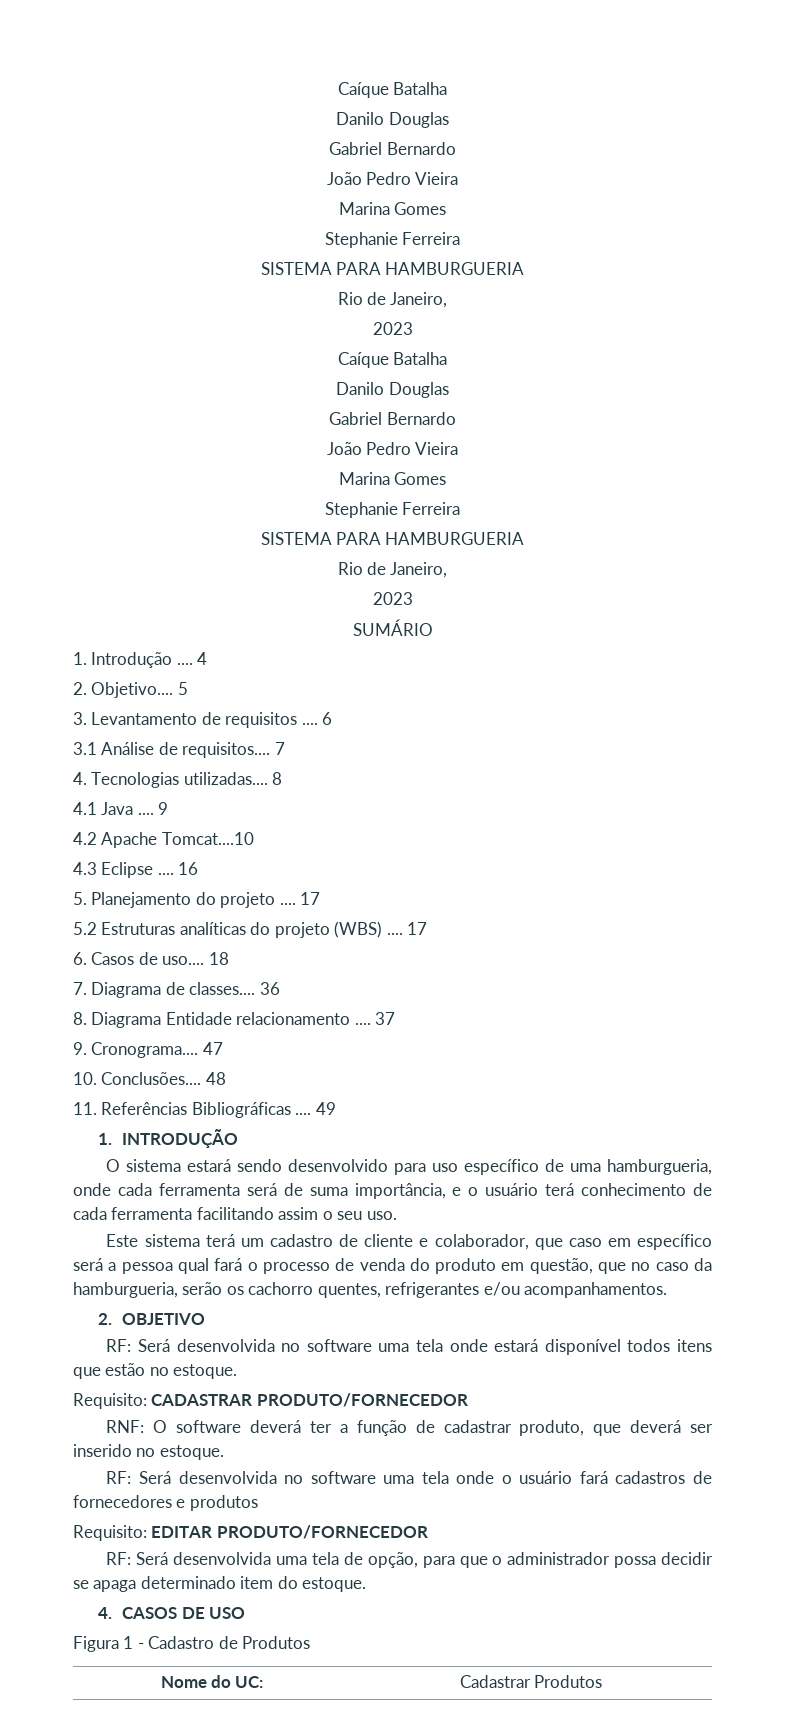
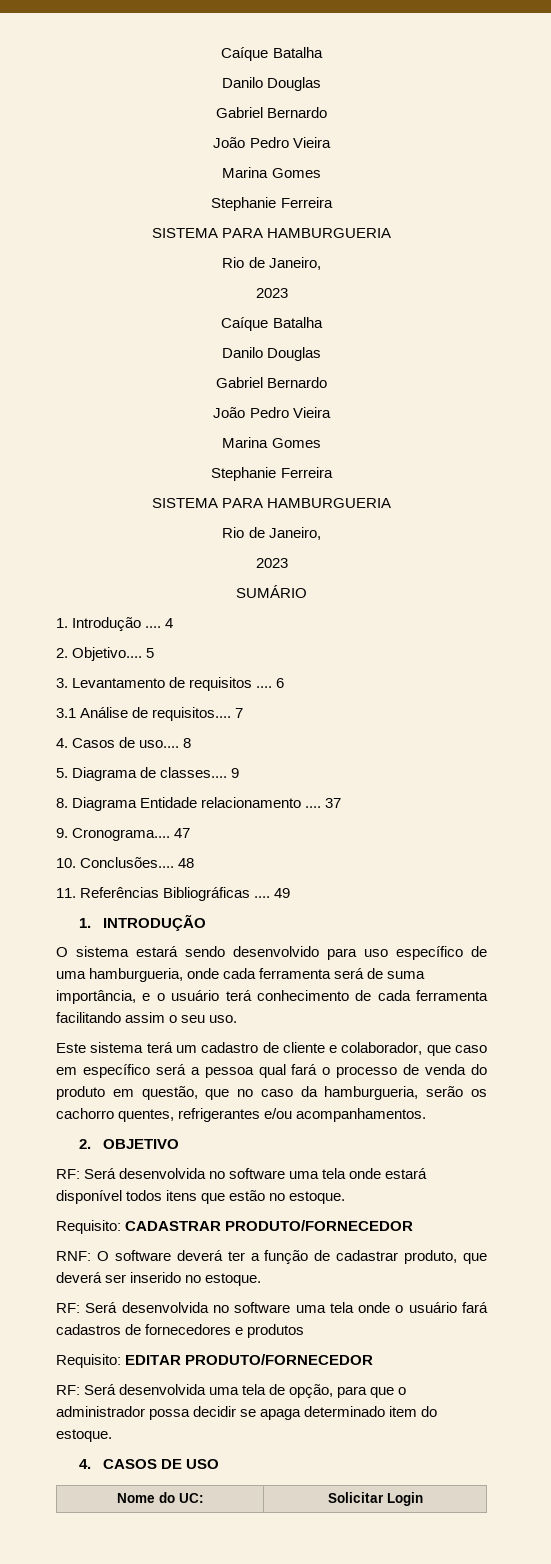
[91,772,283,788] [73,802,169,815] [73,832,254,848] [73,862,199,878] [73,892,321,908] [73,921,428,938] [73,952,87,965] Tecnologias utilizadas.... 8 // 4.1 Java .... 9 // 4.2 Apache Tomcat....10 // 4.3 Eclipse .... 16 // 5. Planejamento do projeto .... 17 // 5.2 Estruturas analíticas do projeto (WBS) .... 17 // 6. -> (68, 743) none
[208,952,229,965] [73,982,87,995] 18 // 7. -> [183,738,192,748] [56,768,68,778] 8 // 5.
[259,982,280,995] 36 -> [231,768,240,778] 9
[73,1636,311,1652] // Figura 1 - Cadastro de Produtos -> (220, 1464) none
[459,1675,603,1688] Cadastrar Produtos -> [327,1492,423,1506] Solicitar Login

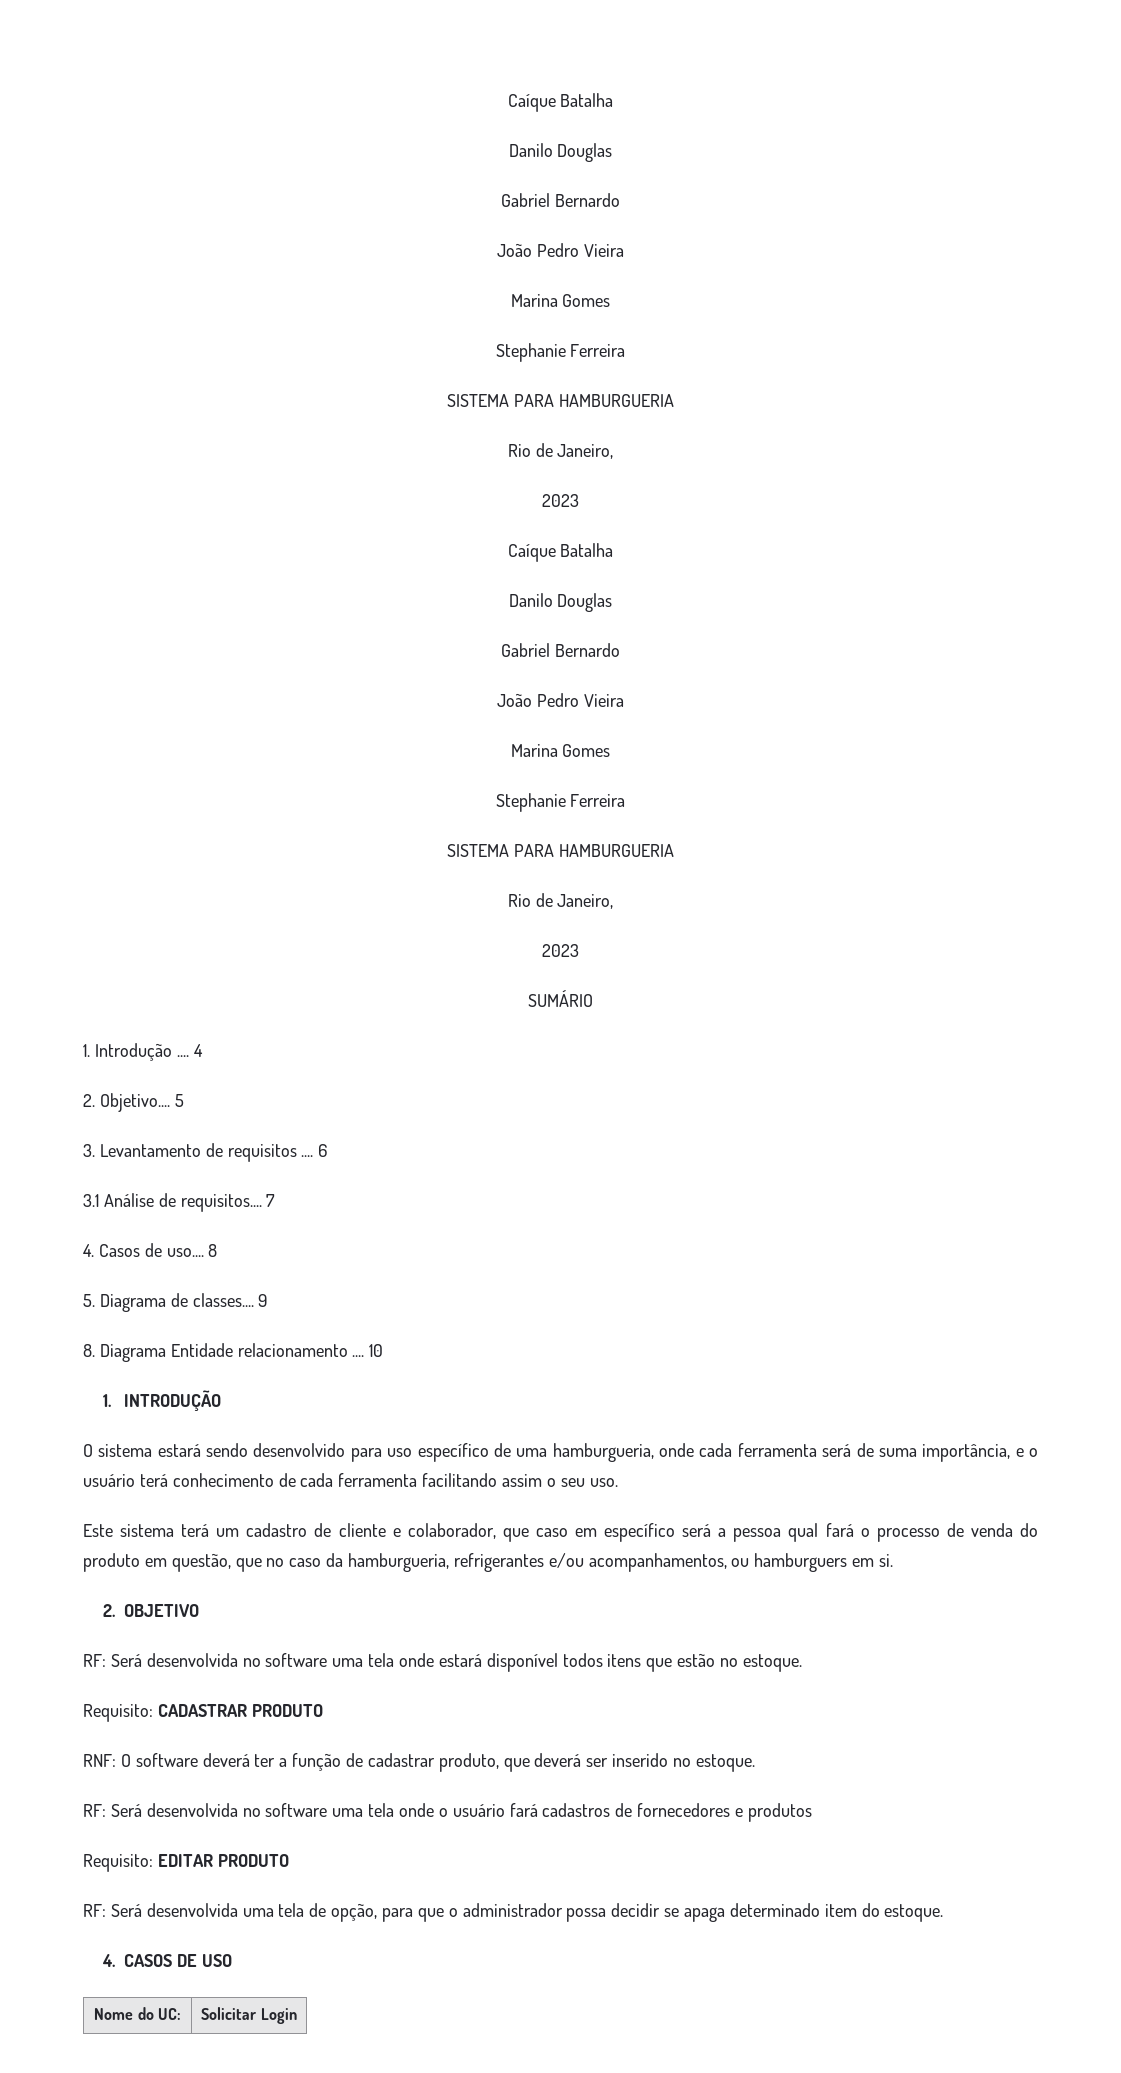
[325,798,342,808] [56,828,191,841] [56,857,195,868] [56,887,291,901] 37 // 9. Cronograma.... 47 // 10. Conclusões.... 48 // 11. Referências Bibliográficas .... 49 -> [369,1344,384,1357] 10
[426,1086,487,1097] [56,1108,427,1122] serão os cachorro quentes, refrigerantes e/ou acompanhamentos. -> [453,1553,894,1572] refrigerantes e/ou acompanhamentos, ou hamburguers em si.
[225,1220,414,1231] PRODUTO/FORNECEDOR -> [251,1704,323,1717] PRODUTO
[185,1354,374,1365] PRODUTO/FORNECEDOR -> [217,1854,289,1867] PRODUTO

